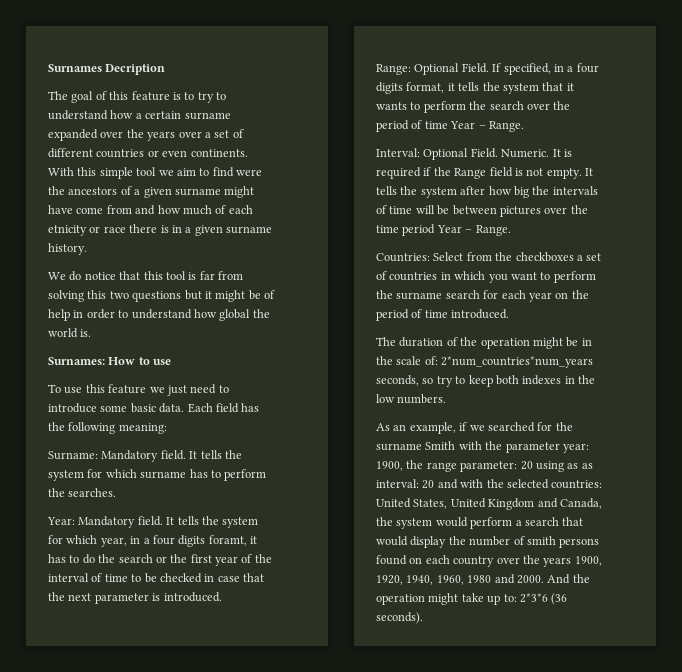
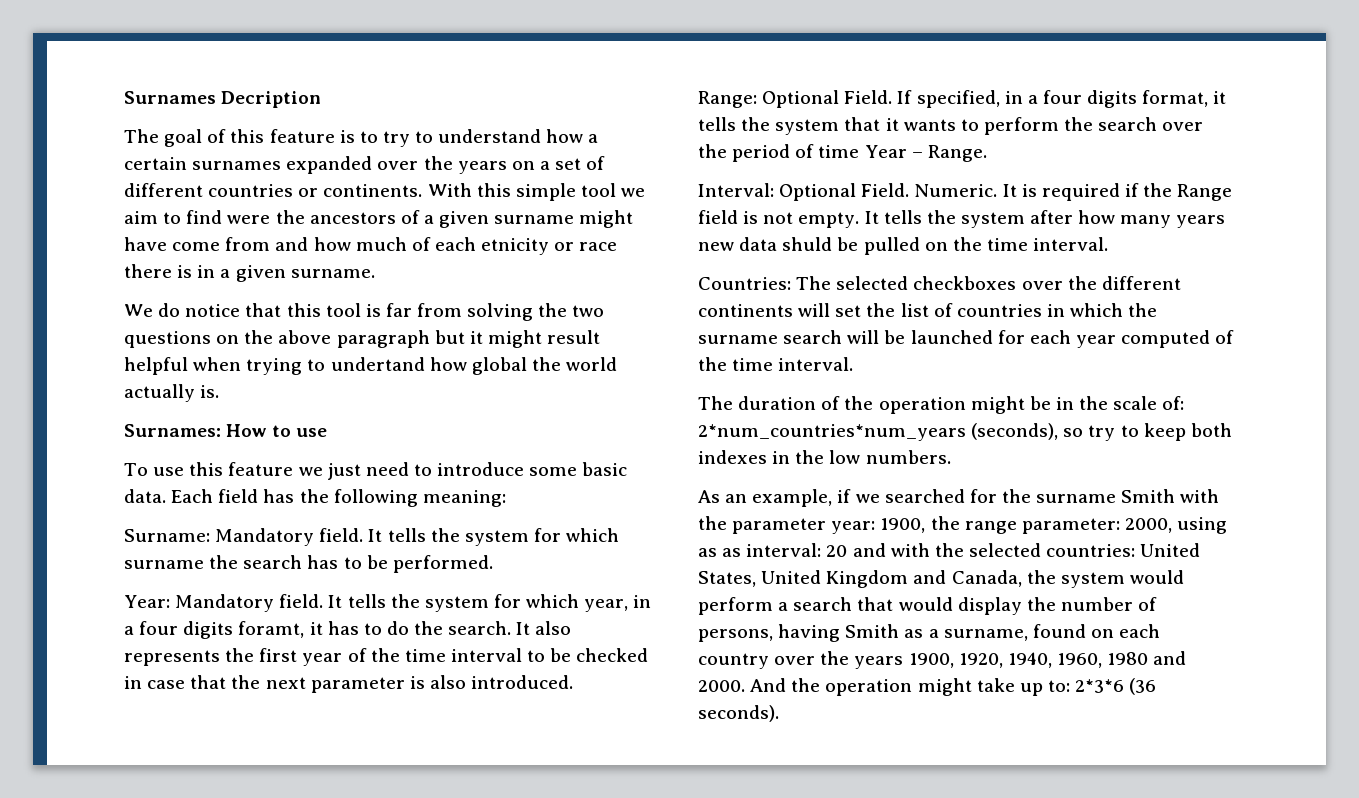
[184,112,231,120] surname -> [192,161,282,170] surnames
[178,131,202,138] over -> [511,161,535,170] on
[162,150,188,157] even -> (319, 192) none
[226,226,272,234] [48,243,87,255] surname history. -> [290,269,375,278] surname.
[87,290,107,299] this -> [538,303,568,317] the
[184,290,275,302] [48,309,192,321] but it might be of help in order to understand -> [216,330,601,348] [124,357,425,375] on the above paragraph but it might result helpful when trying to undertand
(78, 333) none -> [124,384,195,402] actually
[189,469,267,481] [48,488,117,497] has to perform the searches. -> [209,555,493,573] the search has to be performed.
[118,554,167,563] search or -> [448,621,572,635] [124,650,220,666] search. It also represents
[48,573,128,582] interval of time -> [404,648,522,662] time interval
(161, 597) none -> [429,675,466,689] also
[513,186,598,198] [376,205,588,217] [376,224,511,236] [376,252,602,262] [376,271,596,283] [376,290,589,302] [376,309,510,321] big the intervals of time will be between pictures over the time period Year – Range. // Countries: Select from the checkboxes a set of countries in which you want to perform the surname search for each year on the period of time introduced. -> [1120,215,1226,228] [698,237,1109,255] [698,276,1181,290] [698,303,1158,317] [698,330,1235,348] [698,357,854,371] many years new data shuld be pulled on the time interval. // Countries: The selected checkboxes over the different continents will set the list of countries in which the surname search will be launched for each year computed of the time interval.
[376,375,419,386] seconds, -> [971,423,1059,440] (seconds),
[520,461,533,470] 20 -> [1124,518,1172,533] 2000,
[526,536,600,548] smith persons -> [698,624,1028,642] persons, having Smith as a surname,

